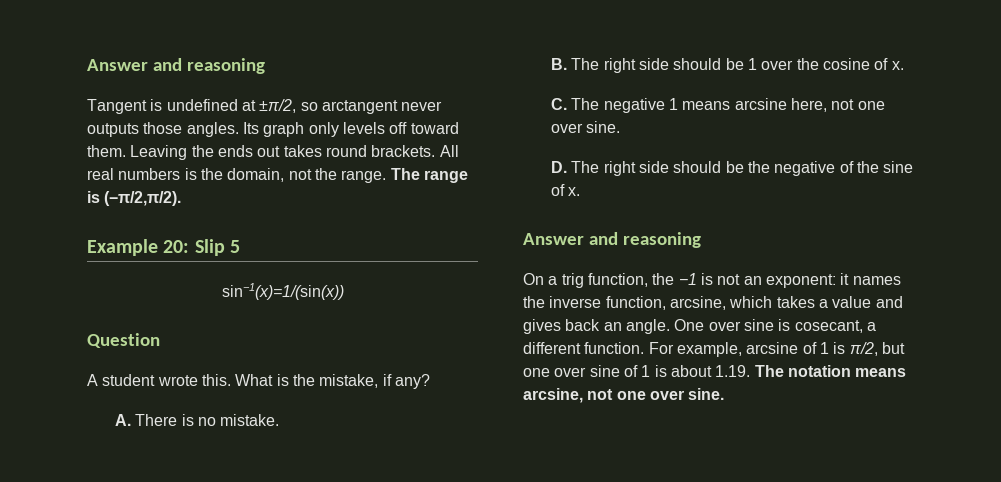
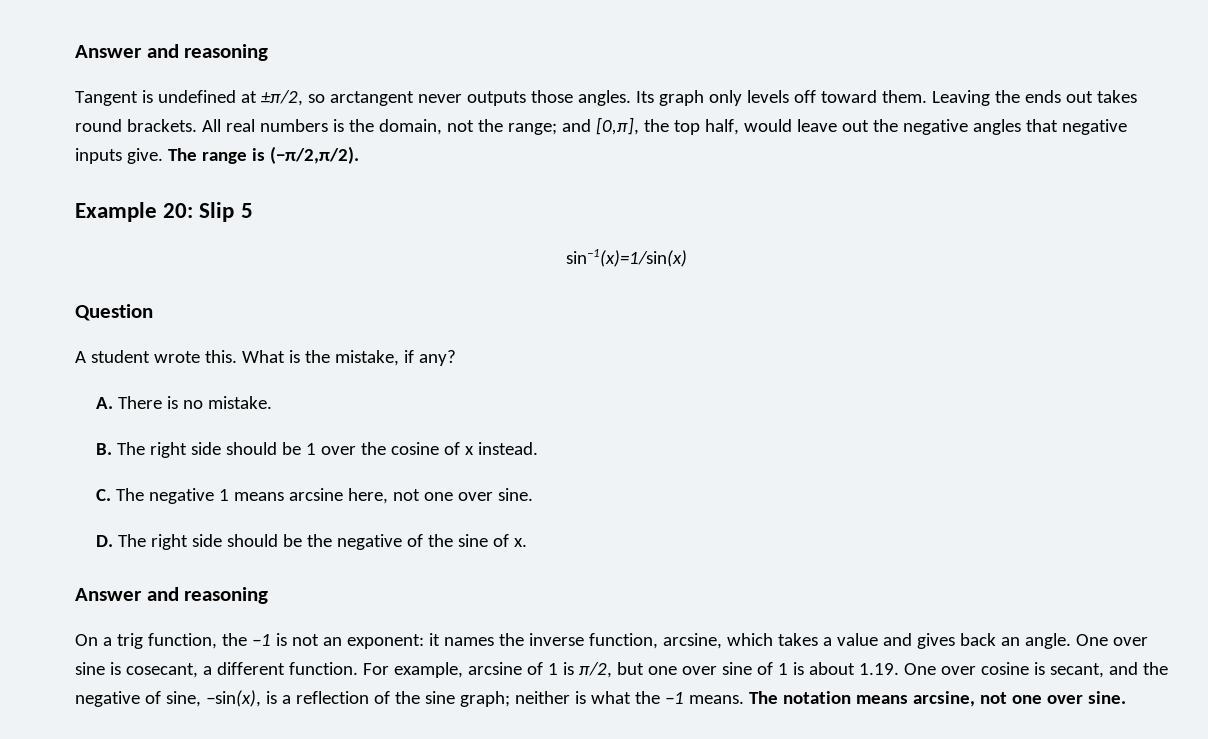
[341,170,387,183] range. -> [507,117,1127,135] [75,148,163,164] range; and [0,π], the top half, would leave out the negative angles that negative inputs give.
[221,283,344,300] sin−1(x)=1/(sin(x)) -> [565,249,687,267] sin−1(x)=1/sin(x)
[891,61,904,70] x. -> [465,442,539,455] x instead.
(751, 371) none -> [903,662,1168,678] [75,690,744,707] One over cosine is secant, and the negative of sine, −sin(x), is a reflection of the sine graph; neither is what the −1 means.

